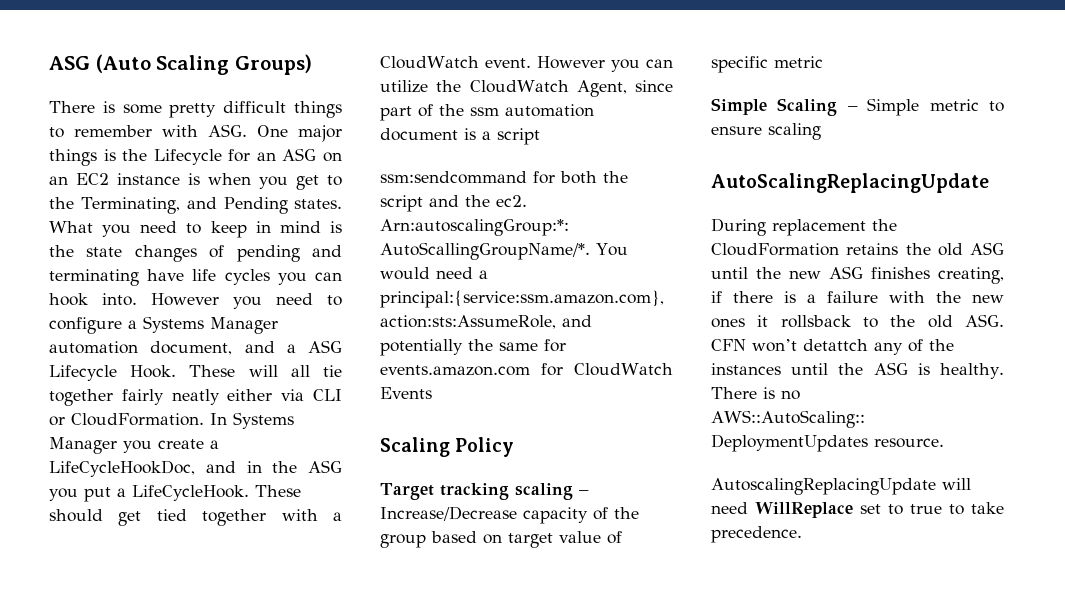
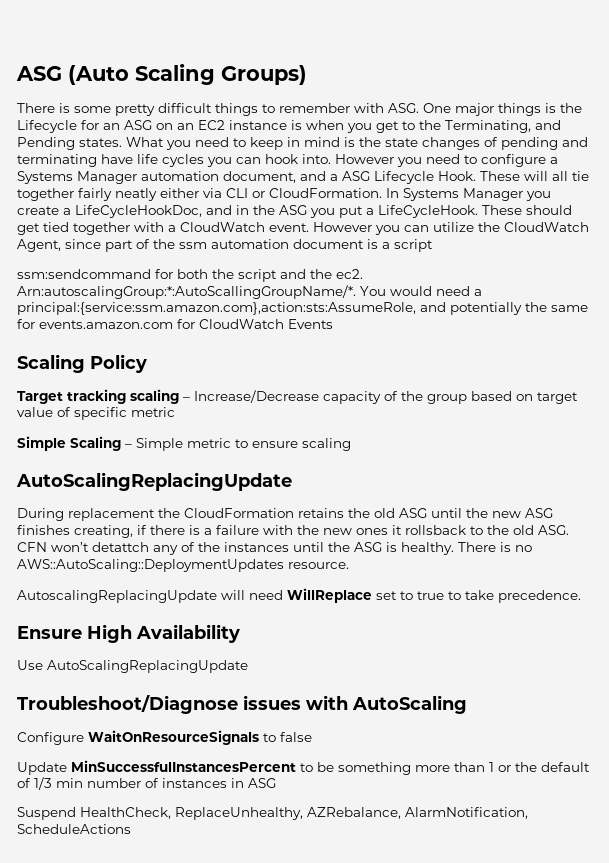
(802, 534) none -> [17,624,240,643] [17,660,248,673] [17,695,467,714] [17,730,312,745] [17,760,590,775] [17,777,276,790] [17,807,528,820] [17,824,131,834] // Ensure High Availability // Use AutoScalingReplacingUpdate // Troubleshoot/Diagnose issues with AutoScaling // Configure WaitOnResourceSignals to false // Update MinSuccessfulInstancesPercent to be something more than 1 or the default of 1/3 min number of instances in ASG // Suspend HealthCheck, ReplaceUnhealthy, AZRebalance, AlarmNotification, ScheduleActions

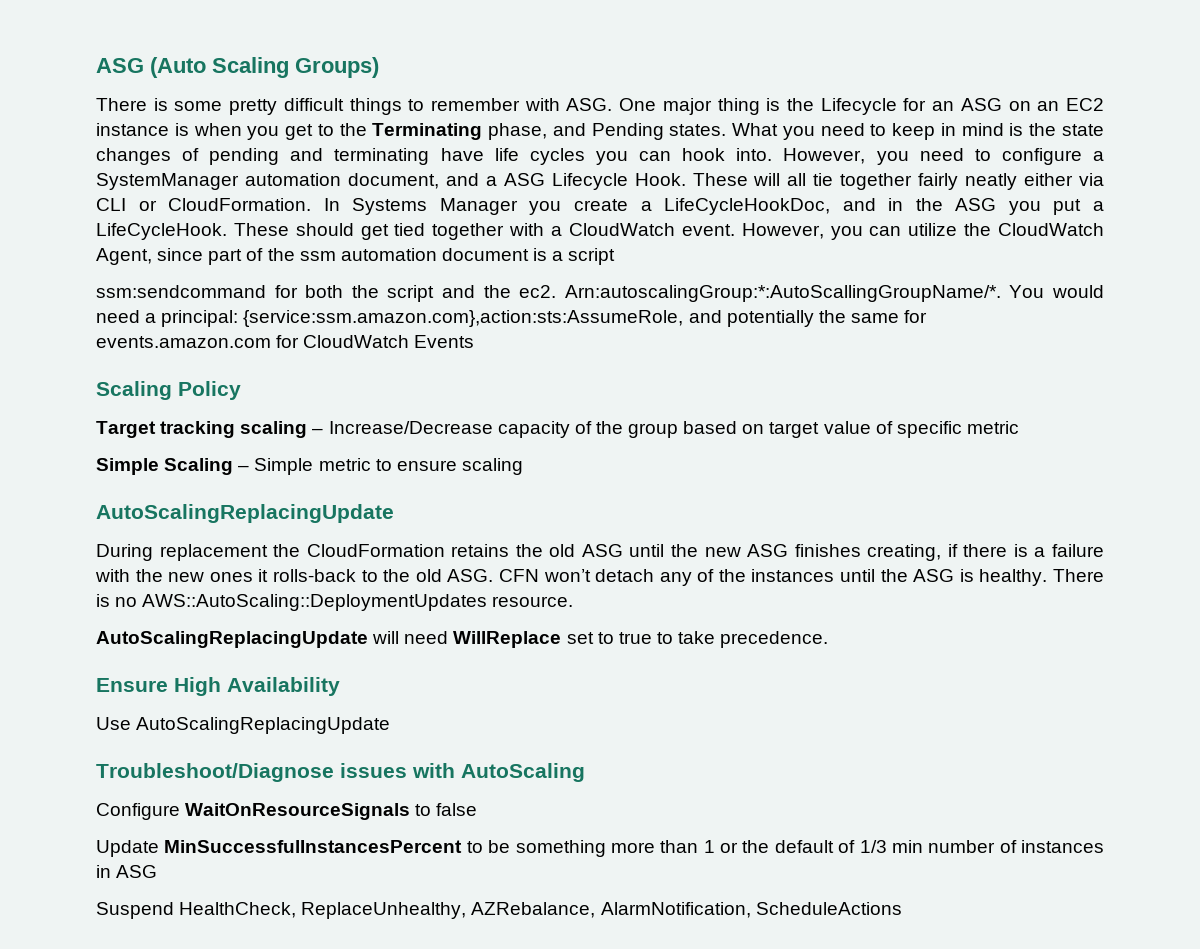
[498,103,541,116] things -> [717,98,760,115] thing
[445,120,531,133] Terminating, -> [372,123,548,140] Terminating phase,
[335,154,394,164] However -> [783,148,866,164] However,
[17,171,137,184] Systems Manager -> [96,173,239,190] SystemManager
[313,222,372,232] However -> [741,223,824,239] However,
[17,302,416,315] principal:{service:ssm.amazon.com},action:sts:AssumeRole, -> [161,310,684,327] principal: {service:ssm.amazon.com},action:sts:AssumeRole,
[405,525,466,535] rollsback -> [272,569,356,582] rolls-back
[92,542,149,552] detattch -> [595,569,655,582] detach
[17,590,217,603] AutoscalingReplacingUpdate -> [96,631,368,648] AutoScalingReplacingUpdate

